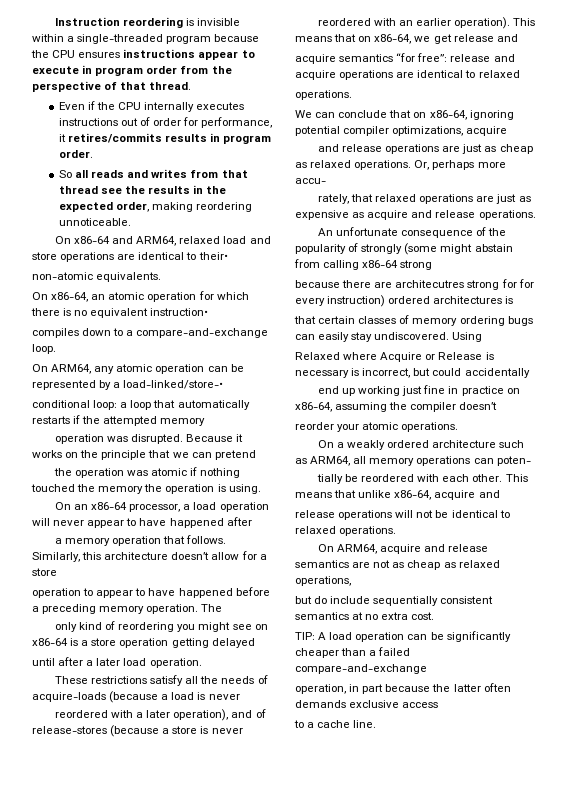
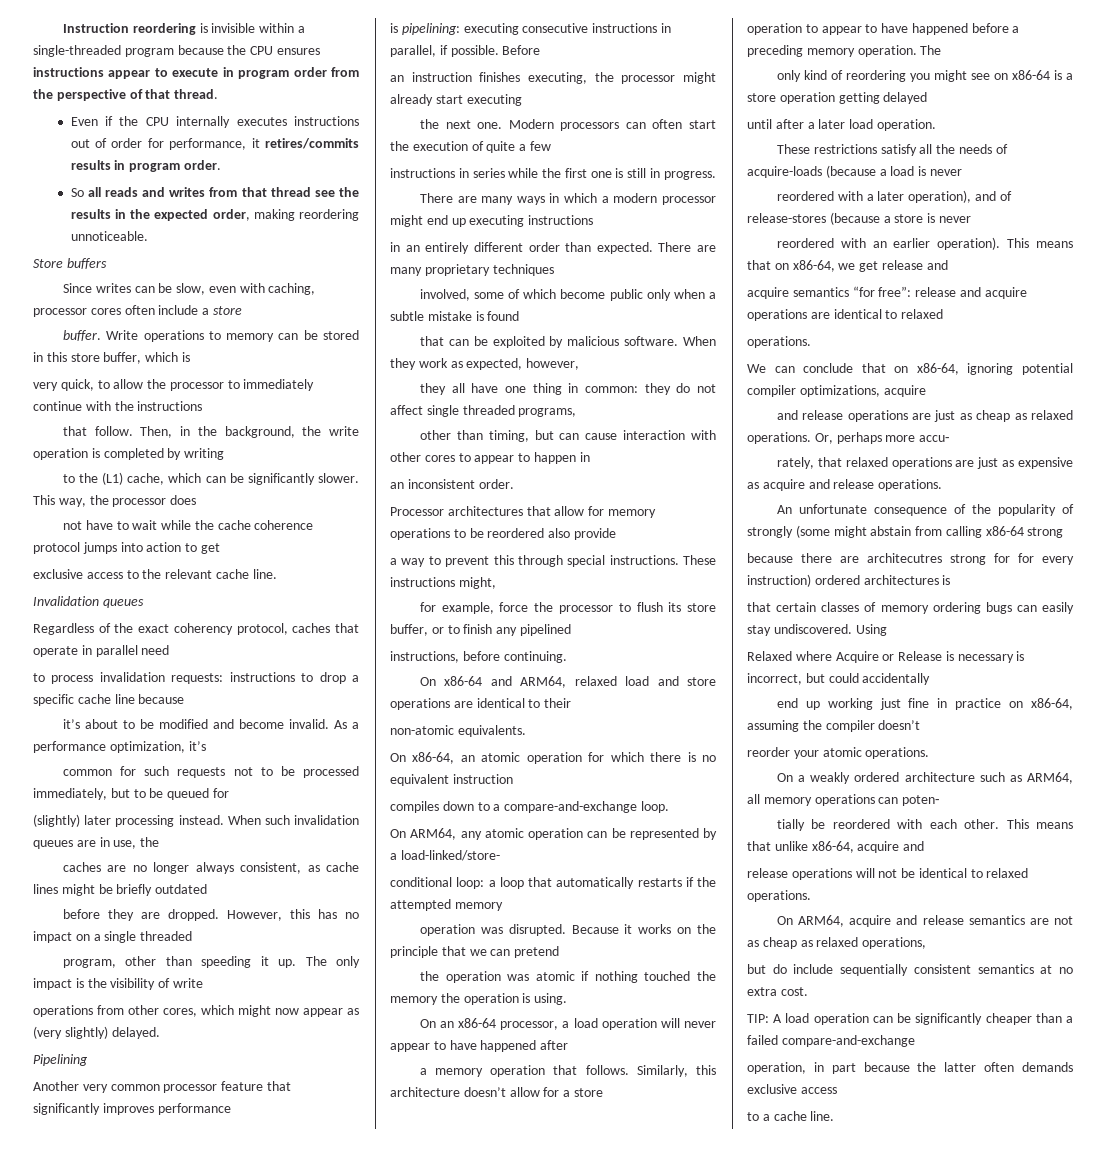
(131, 222) none -> [33,258,107,269] [62,283,316,295] [33,305,242,317] [62,330,359,342] [33,352,190,364] [33,379,315,391] [33,401,203,411] [62,426,359,438] [33,448,225,460] [62,472,359,485] [33,495,197,507] [62,520,314,530] [33,542,220,554] [33,569,277,579] [33,596,144,608] [33,623,359,635] [33,645,170,657] [33,672,359,684] [33,694,185,706] [62,719,359,729] [33,741,206,753] [62,766,359,778] [33,788,229,800] [33,814,359,827] [33,837,160,849] [62,862,359,874] [33,884,208,896] [62,909,359,921] [33,931,193,943] [62,956,360,968] [33,978,203,990] [33,1005,359,1017] [33,1026,160,1039] [33,1054,88,1066] [33,1081,291,1093] [33,1103,231,1115] [390,23,671,35] [390,45,541,57] [390,72,716,84] [390,94,522,106] [419,119,716,131] [390,141,551,153] [390,168,716,180] [419,193,716,205] [390,215,594,227] [390,242,716,254] [390,264,554,276] [419,289,716,301] [390,311,520,321] [419,336,716,348] [390,358,580,370] [419,383,716,395] [390,405,577,417] [419,430,716,442] [390,452,590,464] [390,479,514,489] [390,506,656,518] [390,528,616,540] [390,555,716,567] [390,577,496,589] [419,602,716,614] [390,624,571,636] [390,651,567,663] // Store buffers // Since writes can be slow, even with caching, processor cores often include a store // buffer. Write operations to memory can be stored in this store buffer, which is // very quick, to allow the processor to immediately continue with the instructions // that follow. Then, in the background, the write operation is completed by writing // to the (L1) cache, which can be significantly slower. This way, the processor does // not have to wait while the cache coherence protocol jumps into action to get // exclusive access to the relevant cache line. // Invalidation queues // Regardless of the exact coherency protocol, caches that operate in parallel need // to process invalidation requests: instructions to drop a specific cache line because // it’s about to be modified and become invalid. As a performance optimization, it’s // common for such requests not to be processed immediately, but to be queued for // (slightly) later processing instead. When such invalidation queues are in use, the // caches are no longer always consistent, as cache lines might be briefly outdated // before they are dropped. However, this has no impact on a single threaded // program, other than speeding it up. The only impact is the visibility of write // operations from other cores, which might now appear as (very slightly) delayed. // Pipelining // Another very common processor feature that significantly improves performance // is pipelining: executing consecutive instructions in parallel, if possible. Before // an instruction finishes executing, the processor might already start executing // the next one. Modern processors can often start the execution of quite a few // instructions in series while the first one is still in progress. // There are many ways in which a modern processor might end up executing instructions // in an entirely different order than expected. There are many proprietary techniques // involved, some of which become public only when a subtle mistake is found // that can be exploited by malicious software. When they work as expected, however, // they all have one thing in common: they do not affect single threaded programs, // other than timing, but can cause interaction with other cores to appear to happen in // an inconsistent order. // Processor architectures that allow for memory operations to be reordered also provide // a way to prevent this through special instructions. These instructions might, // for example, force the processor to flush its store buffer, or to finish any pipelined // instructions, before continuing.
[198,252,228,260] their• -> [544,698,572,708] their
[150,308,209,316] instruction• -> [452,774,513,784] instruction
[123,380,224,389] load-linked/store-• -> [400,850,500,861] load-linked/store-

